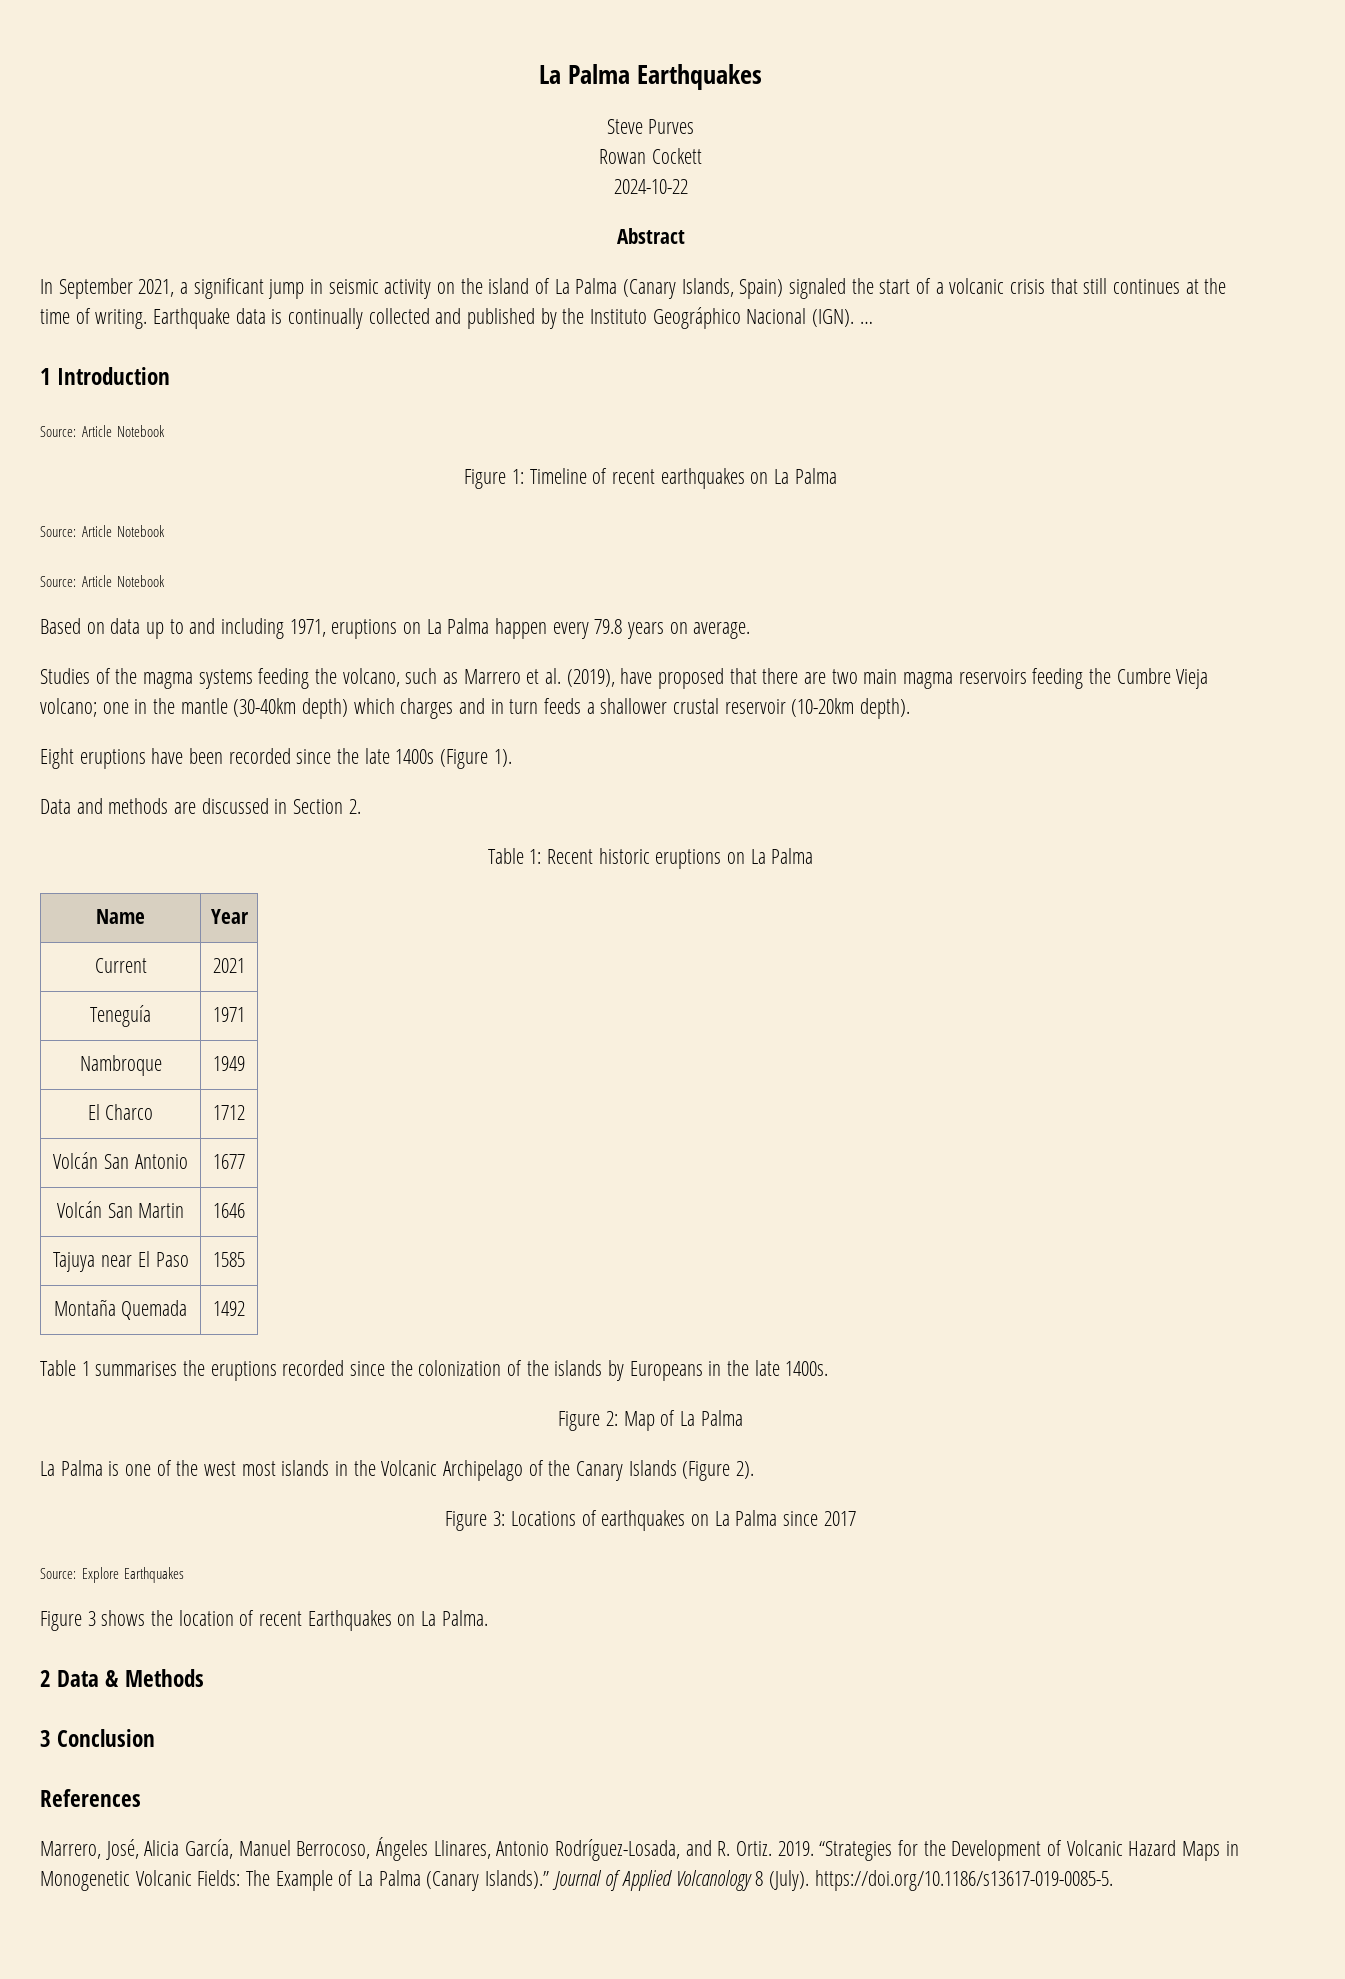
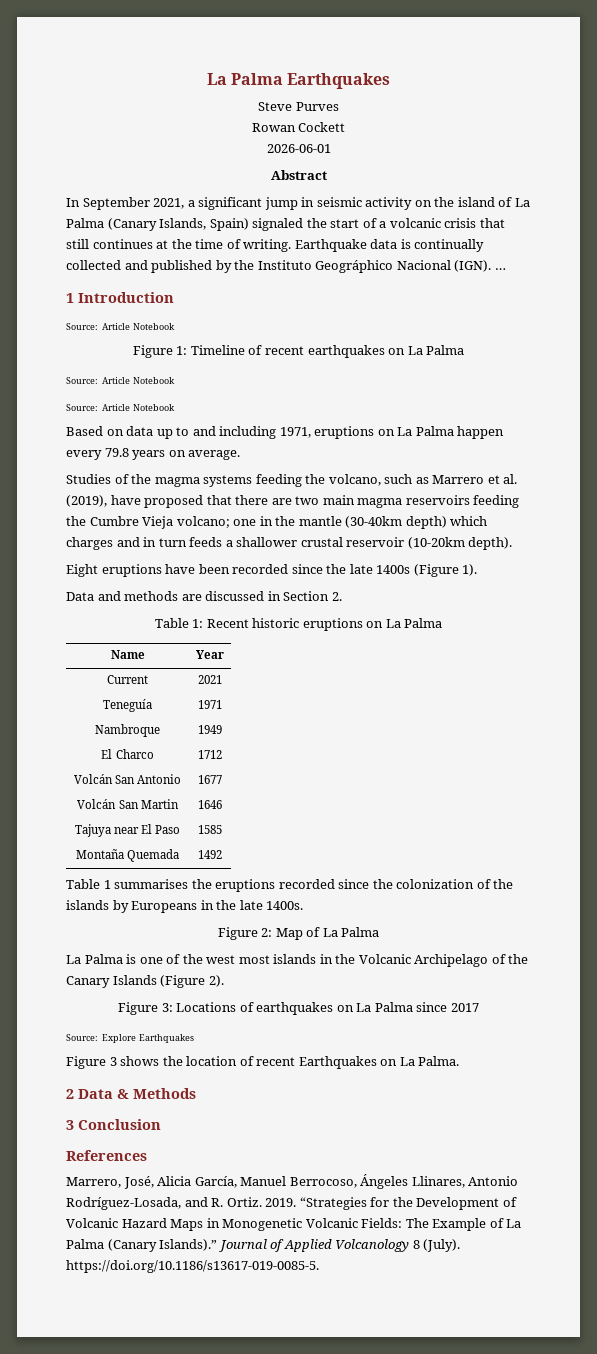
[613,179,688,194] 2024-10-22 -> [266,144,331,153] 2026-06-01

